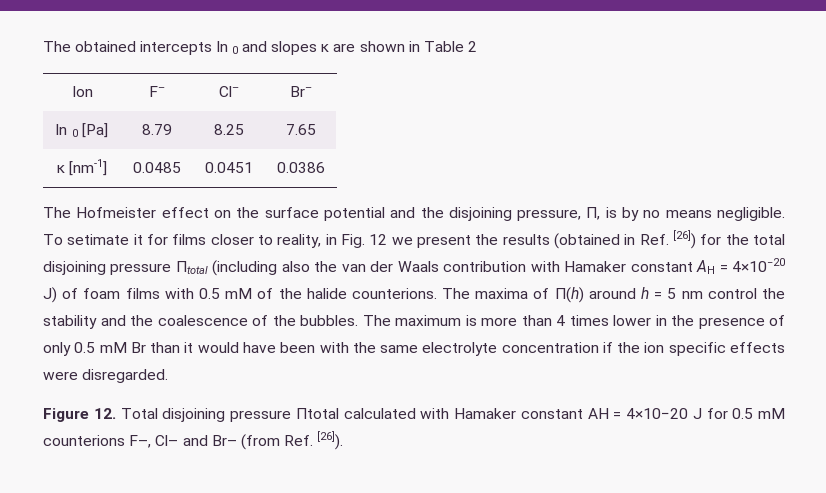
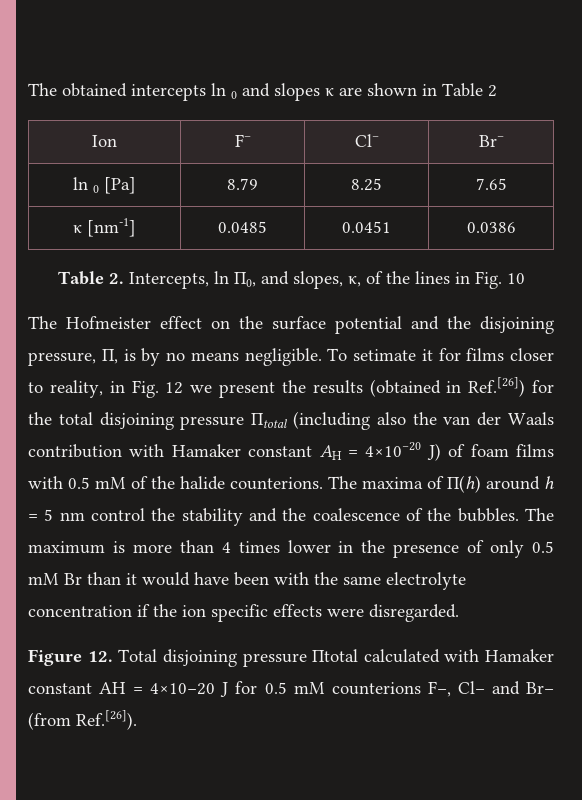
(325, 167) none -> [57,271,525,289] // Table 2. Intercepts, ln Π0, and slopes, κ, of the lines in Fig. 10
[639,230,696,249] Ref. [26]) -> [468,377,526,397] Ref.[26])
[284,431,344,450] Ref. [26]). -> [76,710,137,730] Ref.[26]).

